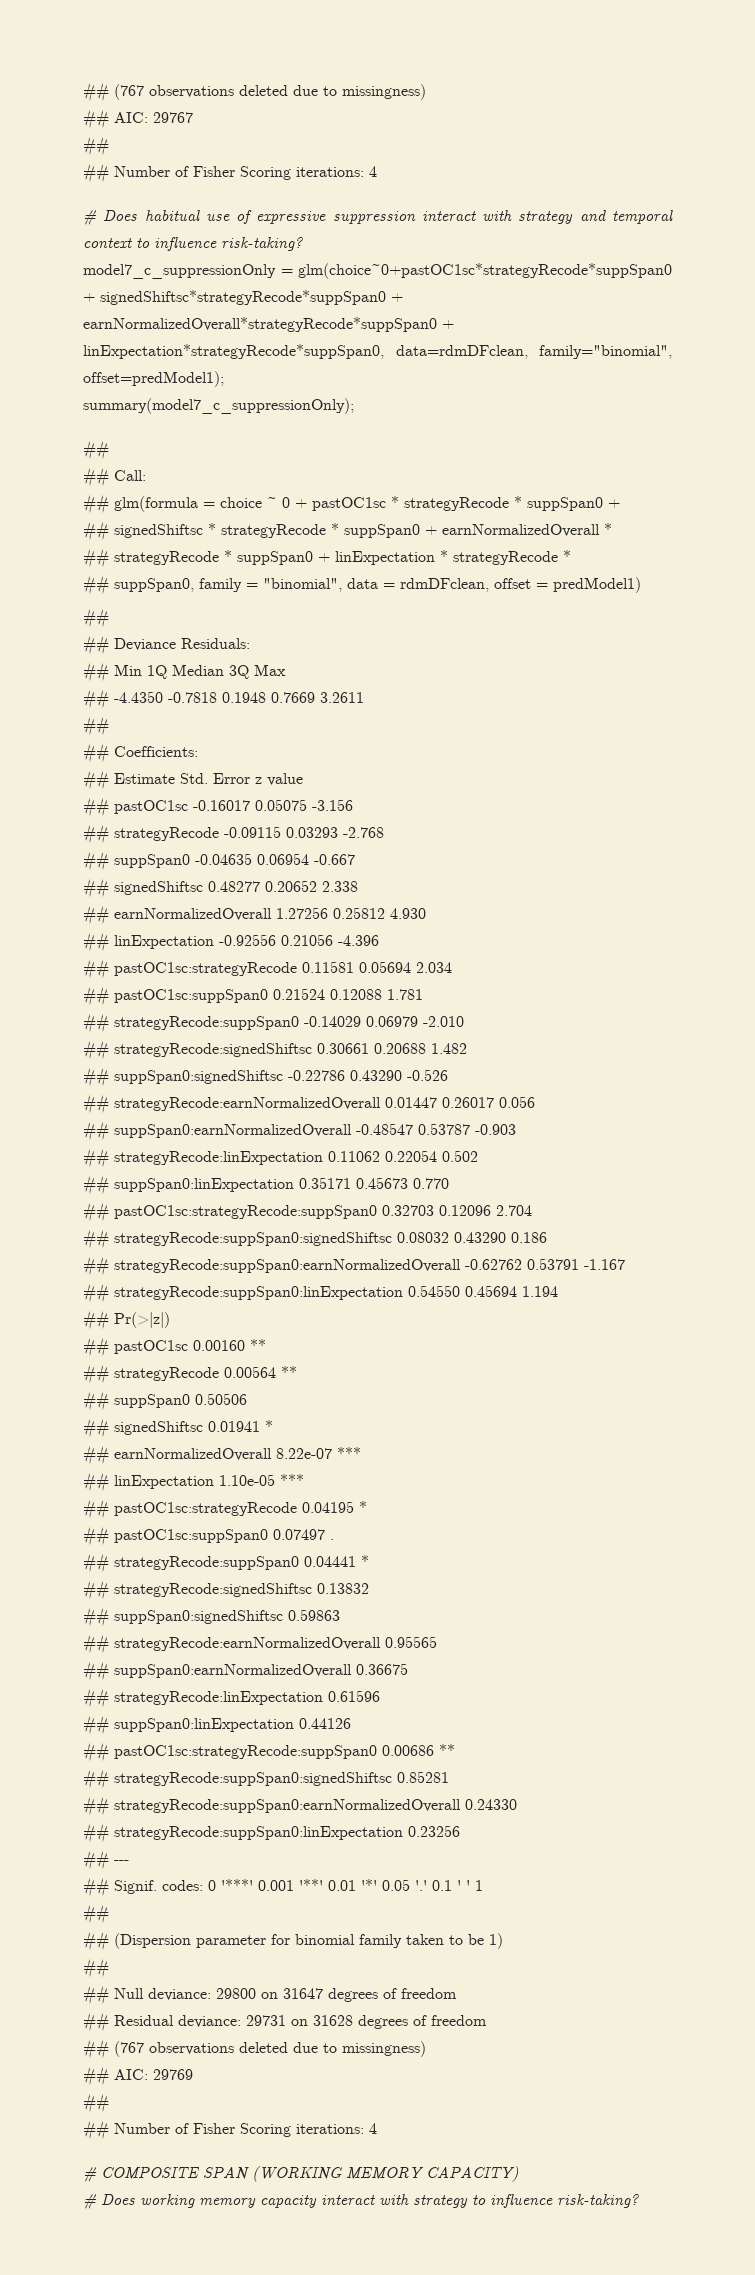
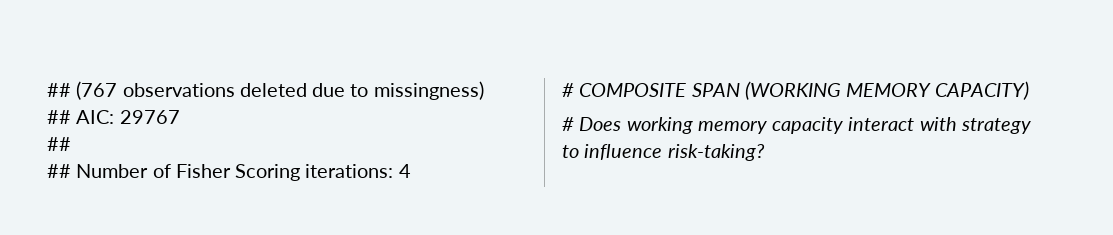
[83,210,673,225] [83,237,303,251] [83,263,672,279] [83,290,403,305] [83,317,454,332] [83,344,672,359] [83,371,224,387] [83,398,354,414] [83,440,109,460] [83,467,146,487] [83,494,620,514] [83,521,612,541] [83,548,571,568] [83,575,641,595] [83,608,109,628] [83,635,250,655] [83,662,286,682] [83,689,364,709] [83,716,109,736] [83,743,198,763] [83,770,303,790] [83,797,353,817] [83,824,384,844] [83,851,355,871] [83,878,358,898] [83,905,426,925] [83,932,379,952] [83,959,452,979] [83,986,423,1006] [83,1013,464,1033] [83,1040,467,1060] [83,1067,448,1087] [83,1094,535,1114] [83,1121,516,1141] [83,1148,478,1168] [83,1175,449,1195] [83,1202,532,1222] [83,1229,547,1249] [83,1256,625,1276] [83,1283,558,1303] [83,1310,170,1330] [83,1337,266,1357] [83,1364,297,1384] [83,1391,247,1411] [83,1418,273,1438] [83,1445,361,1465] [83,1472,304,1492] [83,1499,367,1519] [83,1526,334,1546] [83,1553,369,1573] [83,1580,369,1600] [83,1607,340,1627] [83,1634,437,1654] [83,1661,408,1681] [83,1688,380,1708] [83,1715,351,1735] [83,1742,455,1762] [83,1769,449,1789] [83,1796,517,1816] [83,1823,460,1843] [83,1850,129,1870] [83,1877,483,1897] [83,1904,109,1924] [83,1931,503,1951] [83,1958,109,1978] [83,1985,457,2005] [83,2012,487,2032] [83,2039,426,2059] [83,2066,193,2086] [83,2093,109,2113] [83,2120,377,2140] // # Does habitual use of expressive suppression interact with strategy and temporal context to influence risk-taking? // model7_c_suppressionOnly = glm(choice~0+pastOC1sc*strategyRecode*suppSpan0 + signedShiftsc*strategyRecode*suppSpan0 + earnNormalizedOverall*strategyRecode*suppSpan0 + linExpectation*strategyRecode*suppSpan0, data=rdmDFclean, family="binomial", offset=predModel1); // summary(model7_c_suppressionOnly); // ## // ## Call: // ## glm(formula = choice ~ 0 + pastOC1sc * strategyRecode * suppSpan0 + // ## signedShiftsc * strategyRecode * suppSpan0 + earnNormalizedOverall * // ## strategyRecode * suppSpan0 + linExpectation * strategyRecode * // ## suppSpan0, family = "binomial", data = rdmDFclean, offset = predModel1) // ## // ## Deviance Residuals: // ## Min 1Q Median 3Q Max // ## -4.4350 -0.7818 0.1948 0.7669 3.2611 // ## // ## Coefficients: // ## Estimate Std. Error z value // ## pastOC1sc -0.16017 0.05075 -3.156 // ## strategyRecode -0.09115 0.03293 -2.768 // ## suppSpan0 -0.04635 0.06954 -0.667 // ## signedShiftsc 0.48277 0.20652 2.338 // ## earnNormalizedOverall 1.27256 0.25812 4.930 // ## linExpectation -0.92556 0.21056 -4.396 // ## pastOC1sc:strategyRecode 0.11581 0.05694 2.034 // ## pastOC1sc:suppSpan0 0.21524 0.12088 1.781 // ## strategyRecode:suppSpan0 -0.14029 0.06979 -2.010 // ## strategyRecode:signedShiftsc 0.30661 0.20688 1.482 // ## suppSpan0:signedShiftsc -0.22786 0.43290 -0.526 // ## strategyRecode:earnNormalizedOverall 0.01447 0.26017 0.056 // ## suppSpan0:earnNormalizedOverall -0.48547 0.53787 -0.903 // ## strategyRecode:linExpectation 0.11062 0.22054 0.502 // ## suppSpan0:linExpectation 0.35171 0.45673 0.770 // ## pastOC1sc:strategyRecode:suppSpan0 0.32703 0.12096 2.704 // ## strategyRecode:suppSpan0:signedShiftsc 0.08032 0.43290 0.186 // ## strategyRecode:suppSpan0:earnNormalizedOverall -0.62762 0.53791 -1.167 // ## strategyRecode:suppSpan0:linExpectation 0.54550 0.45694 1.194 // ## Pr(>|z|) // ## pastOC1sc 0.00160 ** // ## strategyRecode 0.00564 ** // ## suppSpan0 0.50506 // ## signedShiftsc 0.01941 * // ## earnNormalizedOverall 8.22e-07 *** // ## linExpectation 1.10e-05 *** // ## pastOC1sc:strategyRecode 0.04195 * // ## pastOC1sc:suppSpan0 0.07497 . // ## strategyRecode:suppSpan0 0.04441 * // ## strategyRecode:signedShiftsc 0.13832 // ## suppSpan0:signedShiftsc 0.59863 // ## strategyRecode:earnNormalizedOverall 0.95565 // ## suppSpan0:earnNormalizedOverall 0.36675 // ## strategyRecode:linExpectation 0.61596 // ## suppSpan0:linExpectation 0.44126 // ## pastOC1sc:strategyRecode:suppSpan0 0.00686 ** // ## strategyRecode:suppSpan0:signedShiftsc 0.85281 // ## strategyRecode:suppSpan0:earnNormalizedOverall 0.24330 // ## strategyRecode:suppSpan0:linExpectation 0.23256 // ## --- // ## Signif. codes: 0 '***' 0.001 '**' 0.01 '*' 0.05 '.' 0.1 ' ' 1 // ## // ## (Dispersion parameter for binomial family taken to be 1) // ## // ## Null deviance: 29800 on 31647 degrees of freedom // ## Residual deviance: 29731 on 31628 degrees of freedom // ## (767 observations deleted due to missingness) // ## AIC: 29769 // ## // ## Number of Fisher Scoring iterations: 4 -> (411, 171) none

